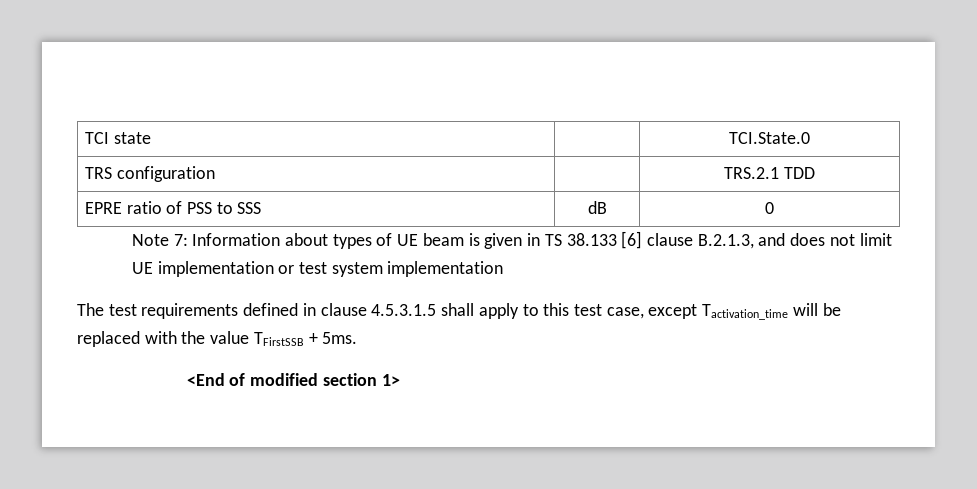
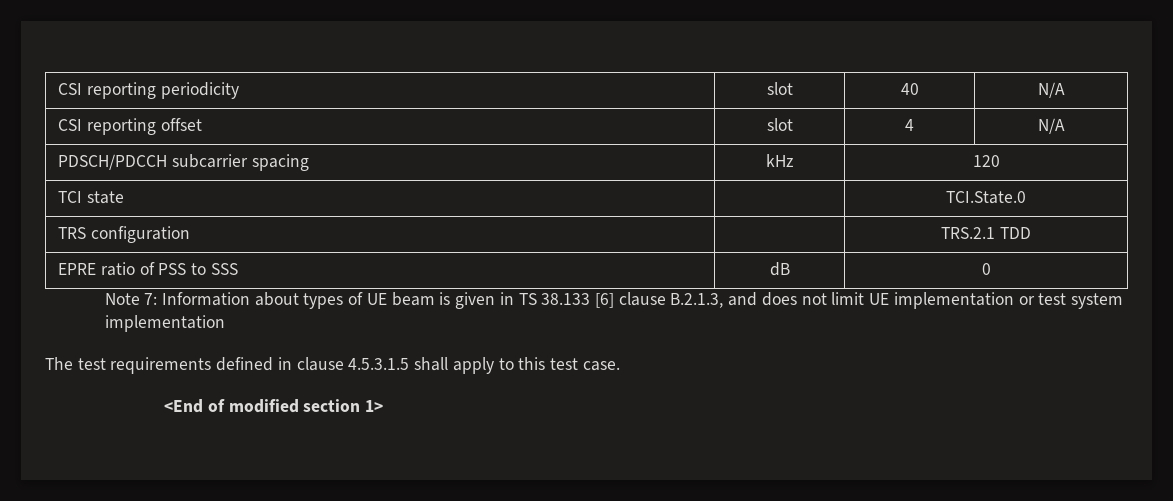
(84, 138) none -> [58,82,239,99] [766,82,793,95] [900,83,919,95] [1037,82,1065,98] [58,118,202,135] [766,118,793,131] [905,119,914,131] [1037,118,1065,134] [58,154,309,171] [766,154,793,167] [972,155,1000,167] CSI reporting periodicity | slot | 40 | N/A // CSI reporting offset | slot | 4 | N/A // PDSCH/PDCCH subcarrier spacing | kHz | 120 //
[606,303,841,320] [77,331,358,347] case, except Tactivation_time will be replaced with the value TFirstSSB + 5ms. -> [582,361,620,371] case.

